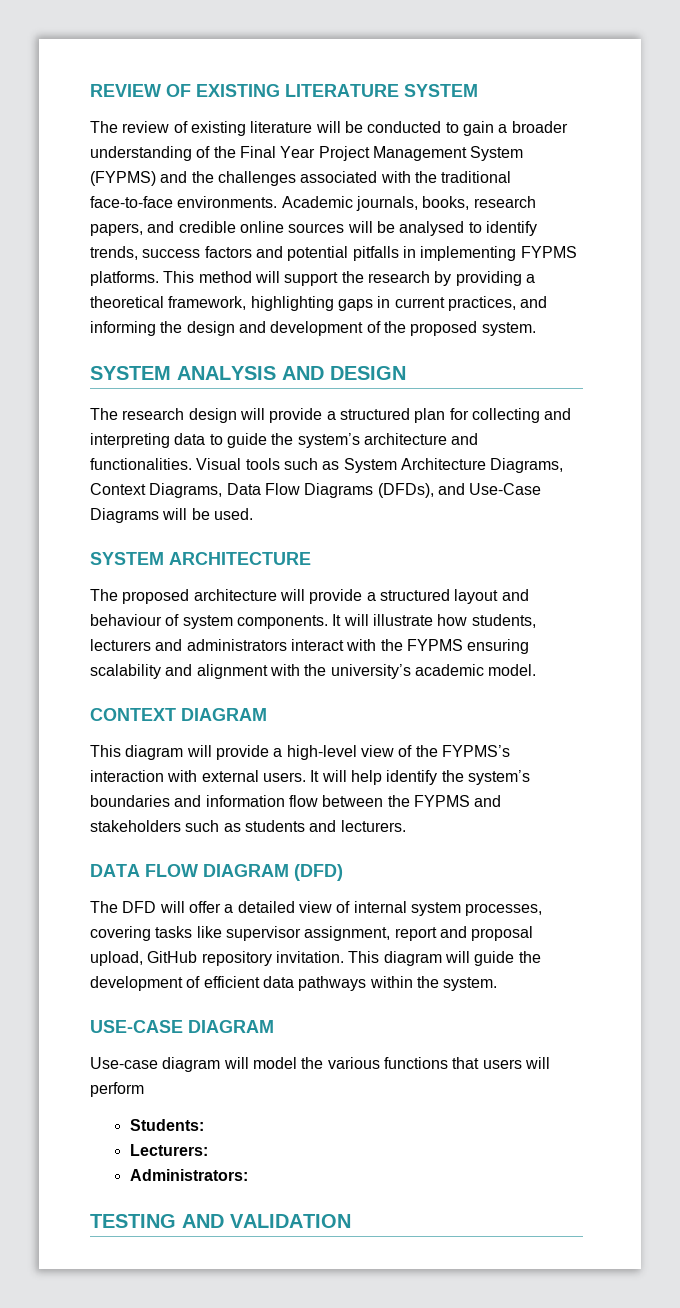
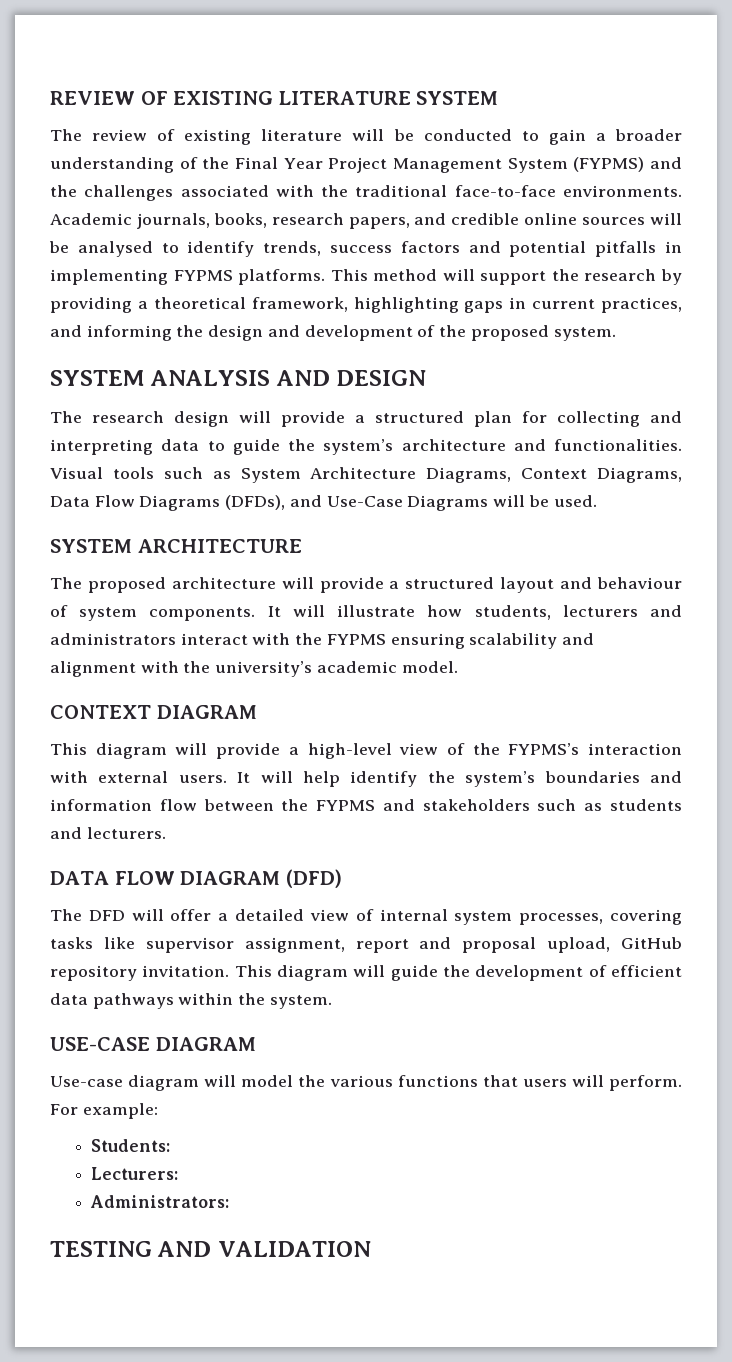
[90,1082,144,1097] perform -> [609,1075,683,1091] [50,1103,158,1119] perform. For example:

